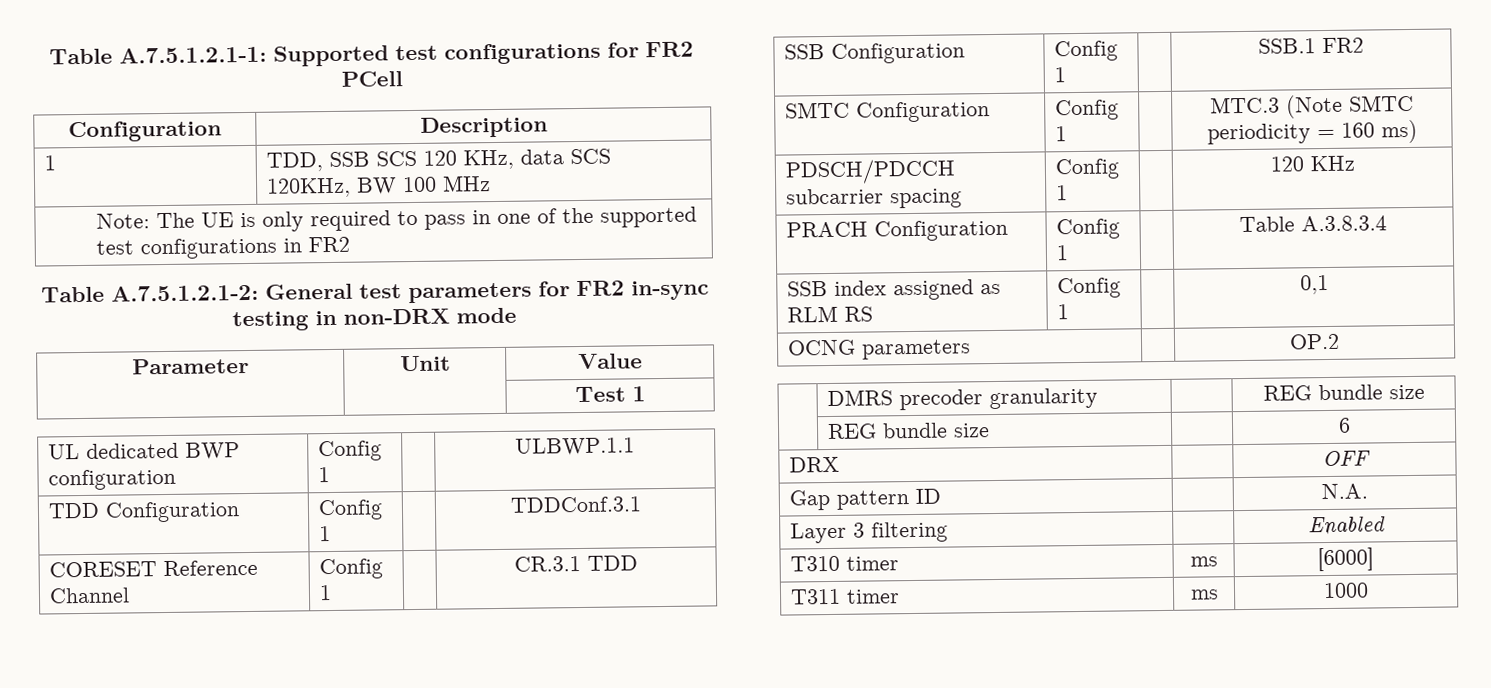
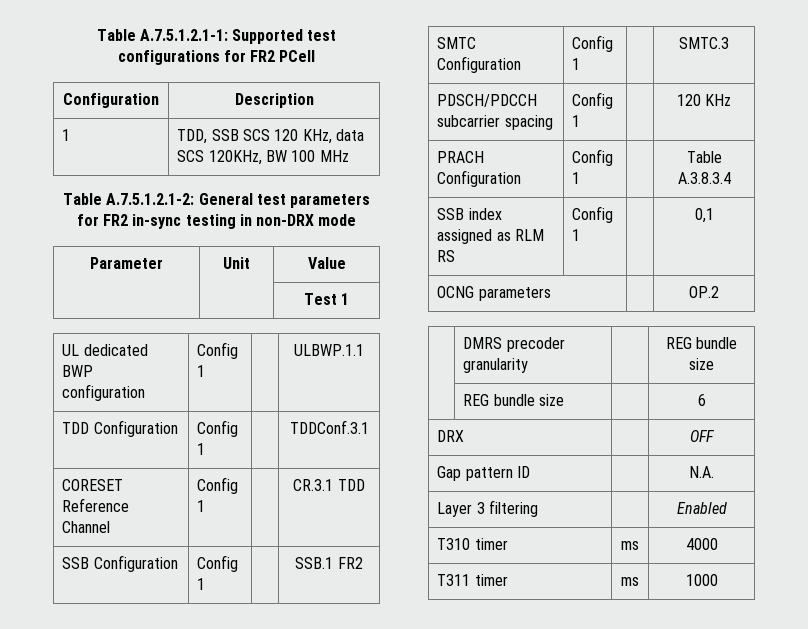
[95,206,697,232] [95,236,350,260] // Note: The UE is only required to pass in one of the supported test configurations in FR2 -> (349, 156) none
[1210,94,1414,119] [1206,119,1418,145] MTC.3 (Note SMTC periodicity = 160 ms) -> [679,37,729,49] SMTC.3
[1317,547,1374,572] [6000] -> [685,538,718,550] 4000

